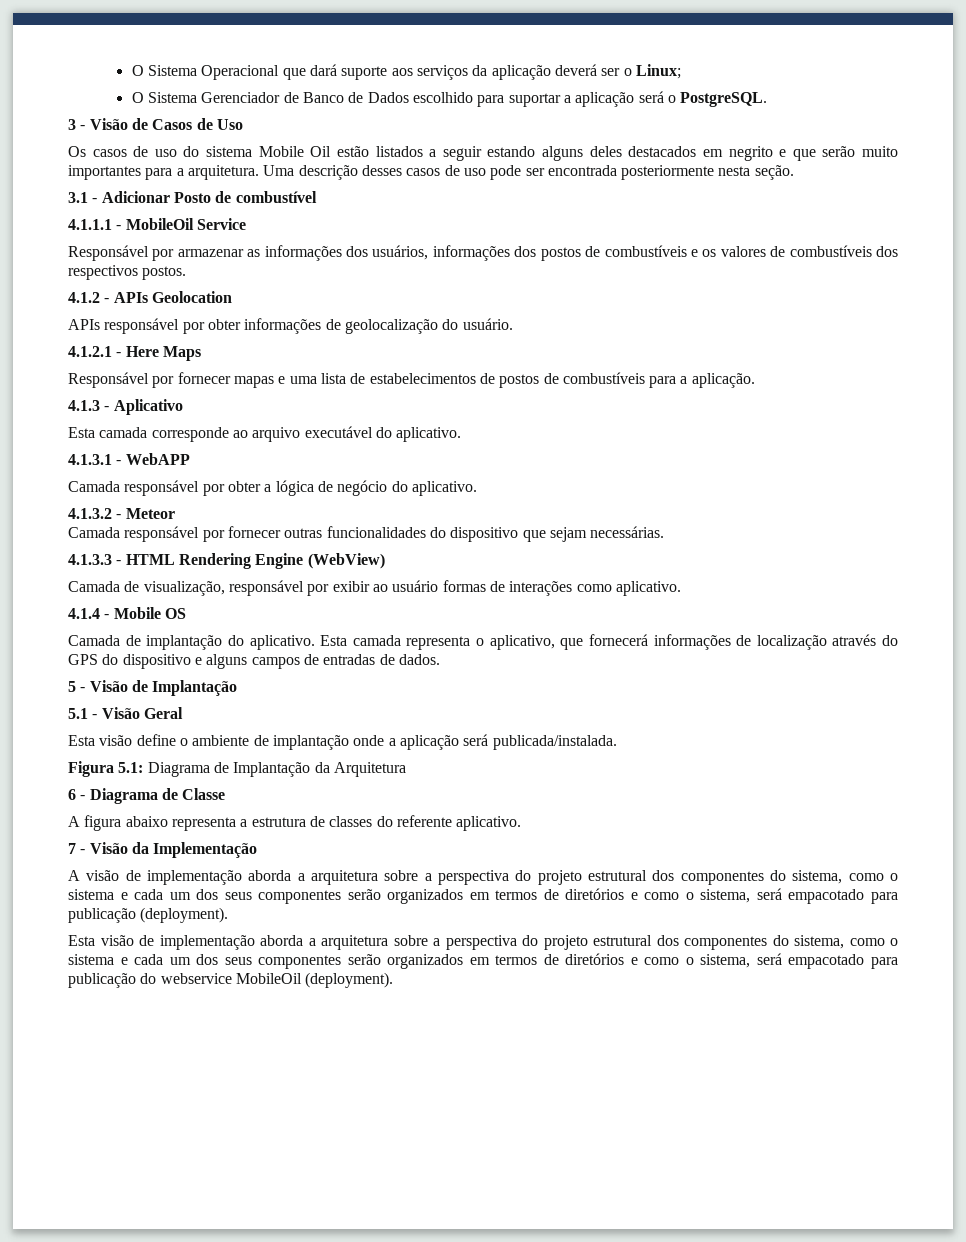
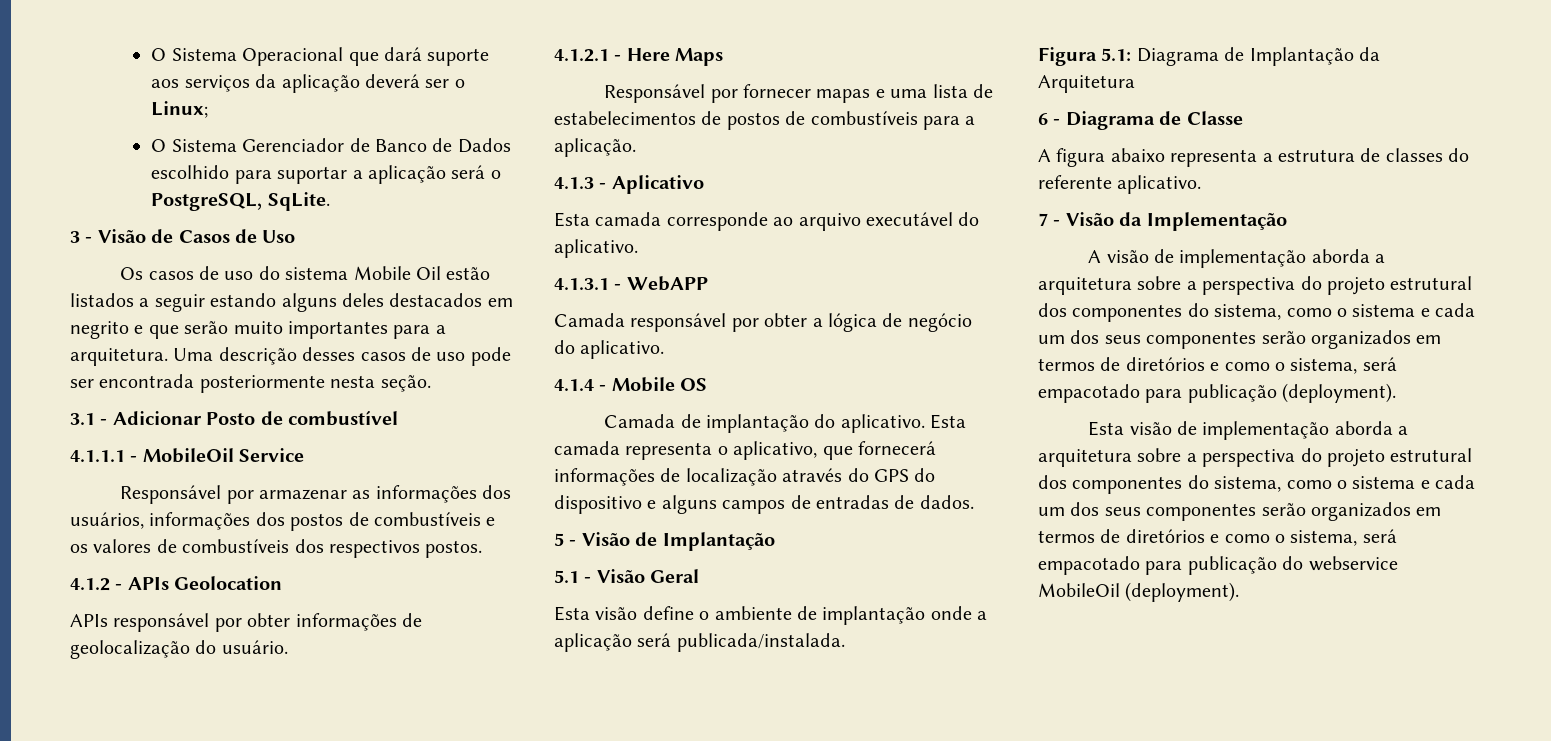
[680,92,768,107] PostgreSQL. -> [151,192,330,211] PostgreSQL, SqLite.
[68,508,175,519] [68,526,665,542] [68,553,385,569] [68,580,681,596] // 4.1.3.2 - Meteor // Camada responsável por fornecer outras funcionalidades do dispositivo que sejam necessárias. // 4.1.3.3 - HTML Rendering Engine (WebView) // Camada de visualização, responsável por exibir ao usuário formas de interações como aplicativo. -> (665, 349) none

